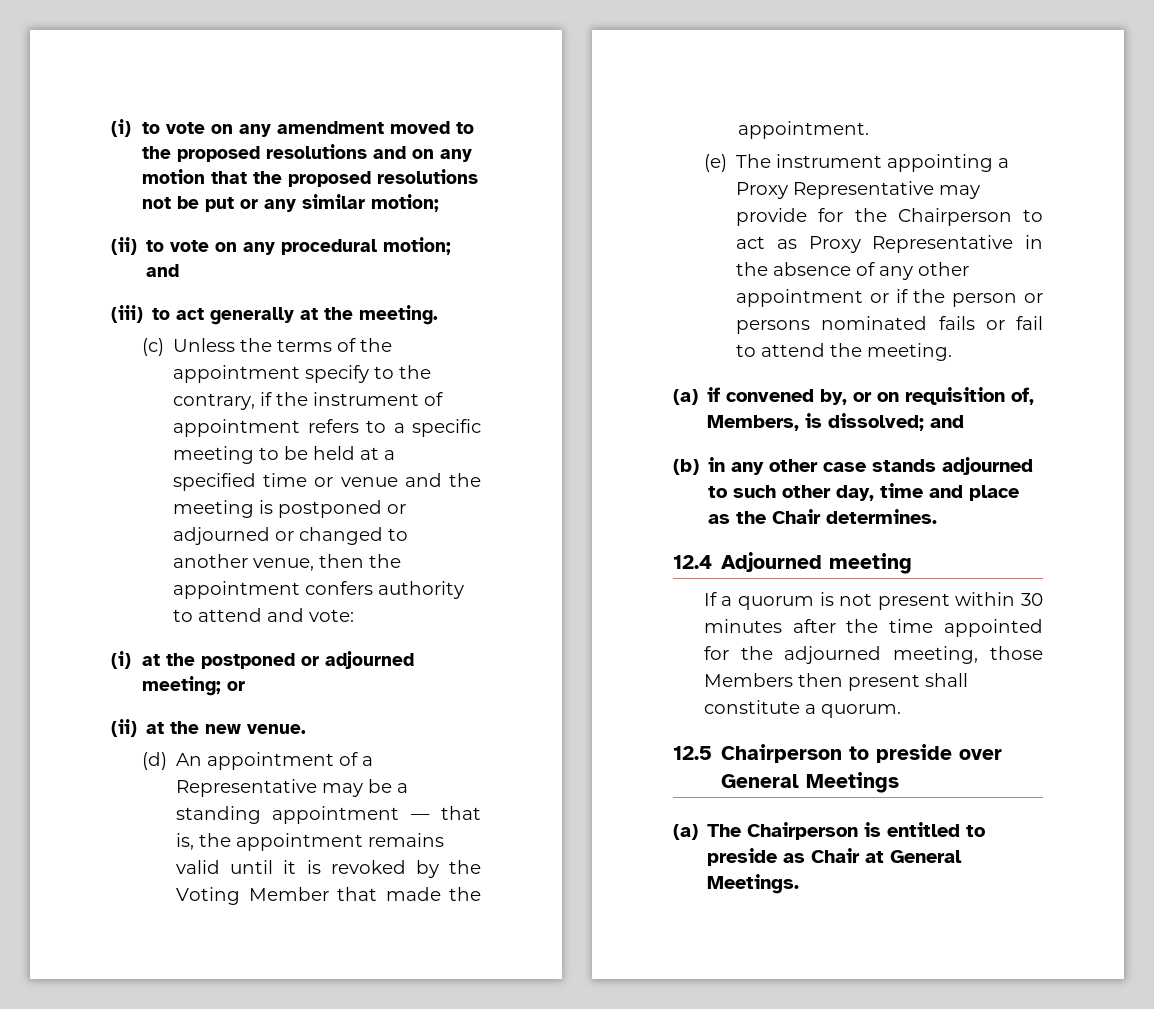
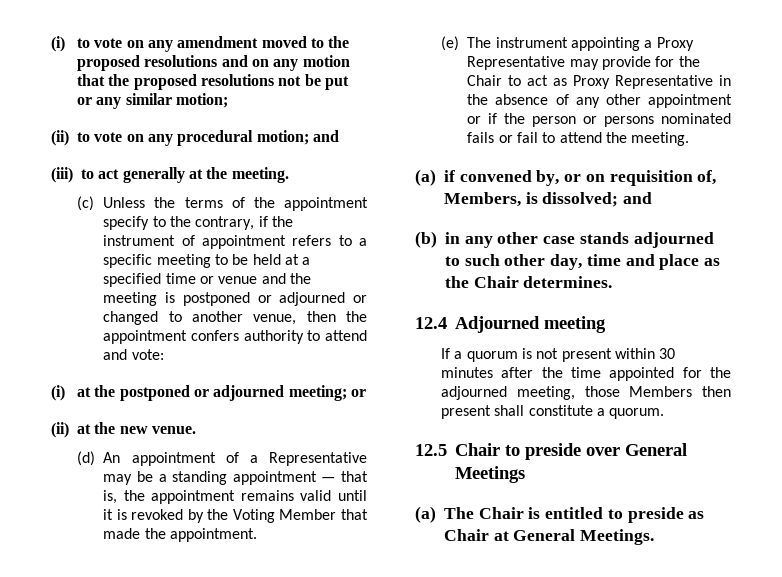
[897,208,1012,226] Chairperson -> [467,75,503,86] Chair
[721,744,843,763] Chairperson -> [455,443,500,456] Chair
[747,822,859,840] Chairperson -> [478,507,524,519] Chair

